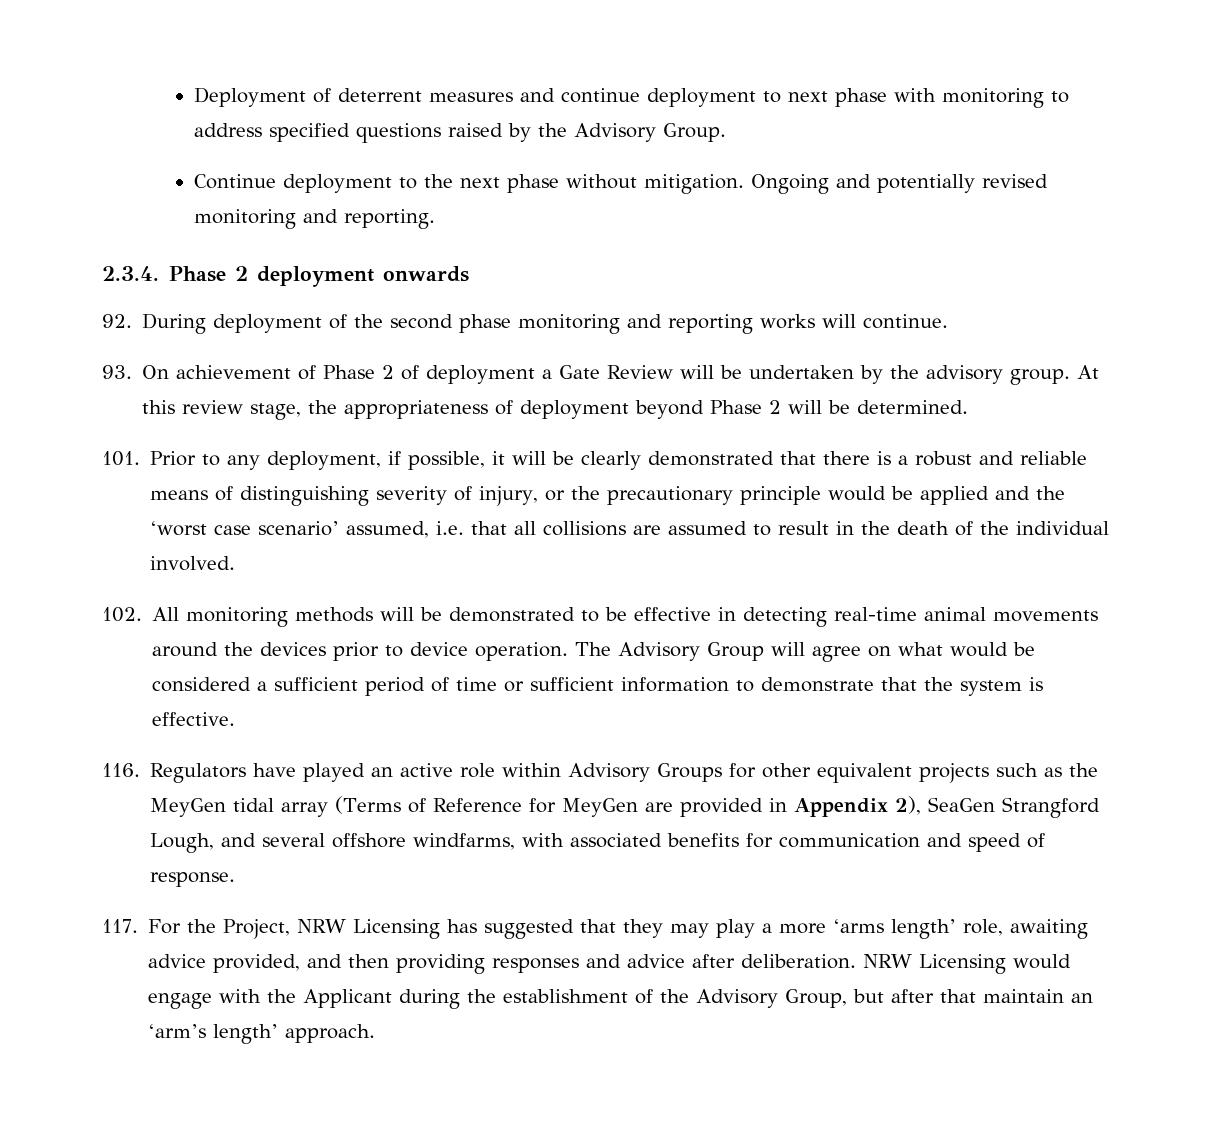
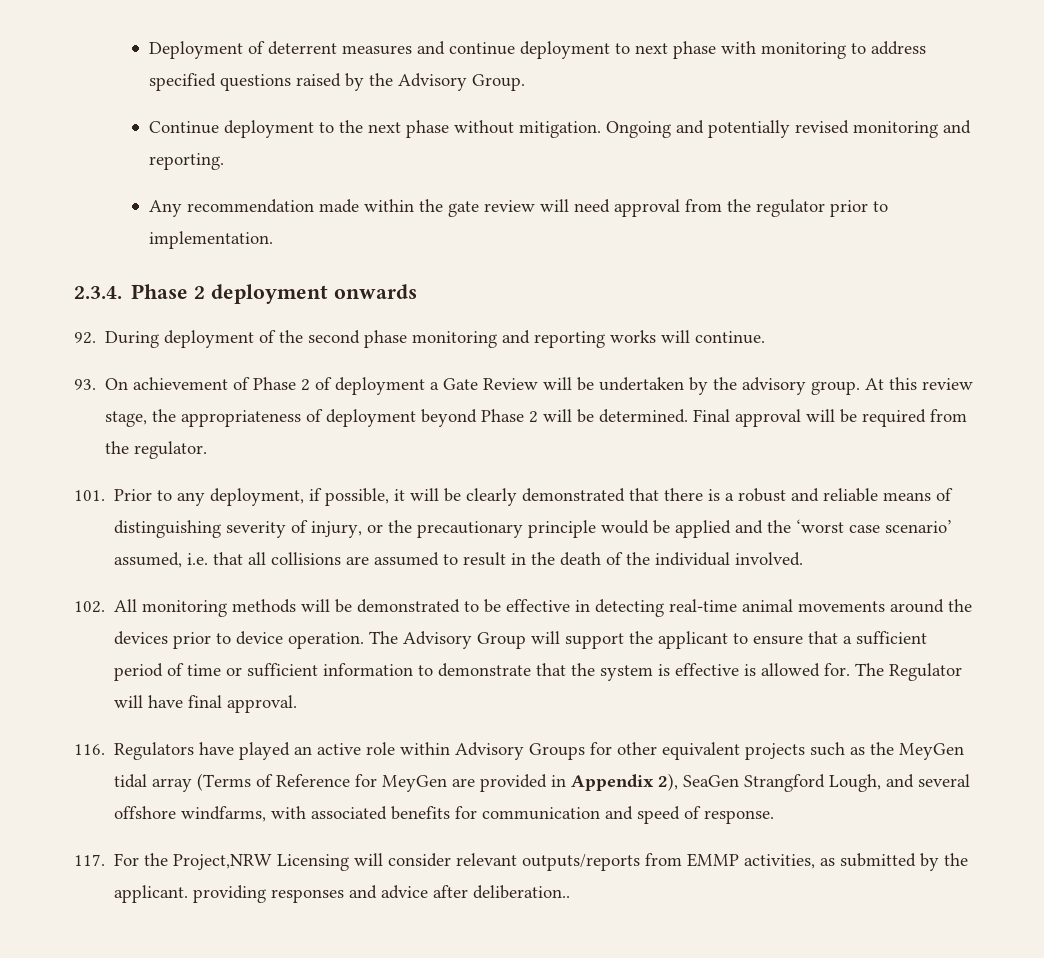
(436, 219) none -> [149,199,889,217] [149,231,274,249] // Any recommendation made within the gate review will need approval from the regulator prior to implementation.
(969, 407) none -> [693,409,968,427] [105,441,208,459] Final approval will be required from the regulator.
[812,642,1036,662] [152,677,252,692] agree on what would be considered -> [565,631,839,649] support the applicant to ensure that
[152,712,236,726] effective. -> [675,663,963,681] [114,695,298,713] effective is allowed for. The Regulator will have final approval.
[223,919,1089,939] [148,954,390,973] Project, NRW Licensing has suggested that they may play a more ‘arms length’ role, awaiting advice provided, and then -> [173,853,969,871] [114,885,189,903] Project,NRW Licensing will consider relevant outputs/reports from EMMP activities, as submitted by the applicant.
[741,954,1072,974] [148,989,1094,1009] [148,1024,376,1044] deliberation. NRW Licensing would engage with the Applicant during the establishment of the Advisory Group, but after that maintain an ‘arm’s length’ approach. -> [473,885,571,899] deliberation..

